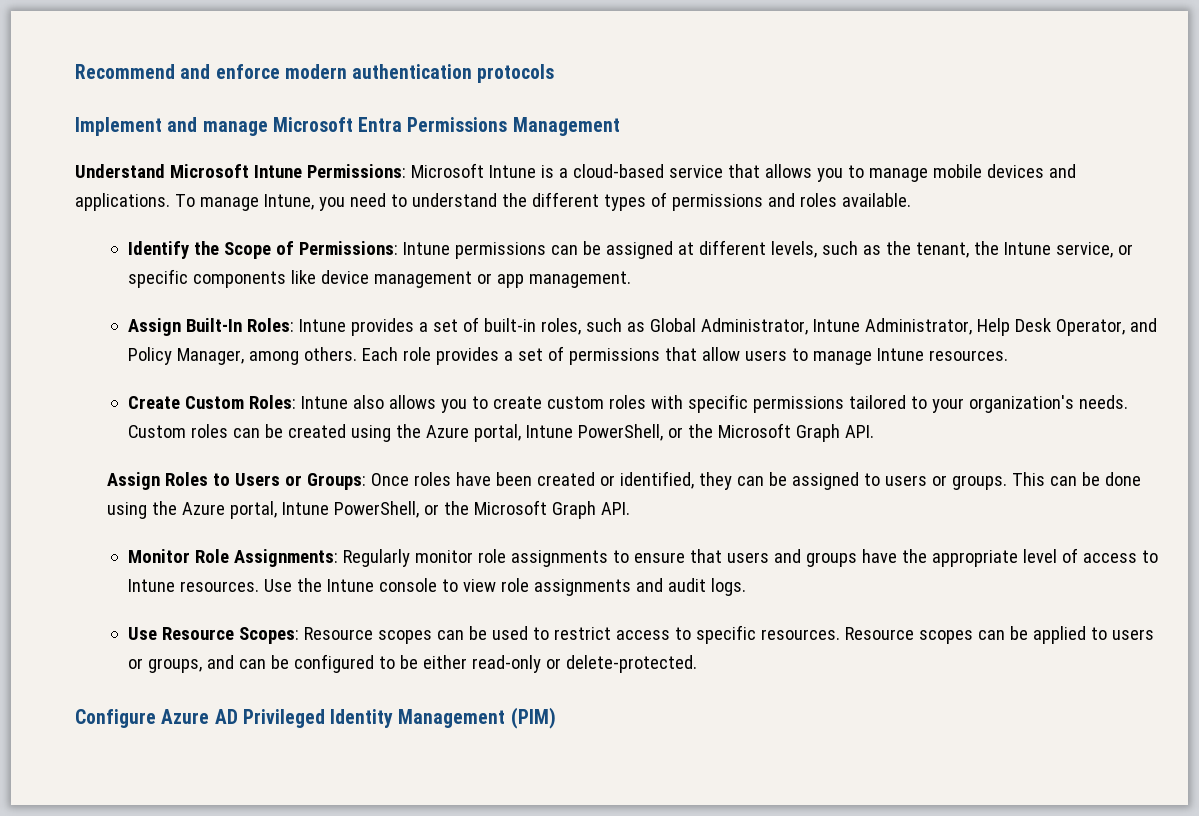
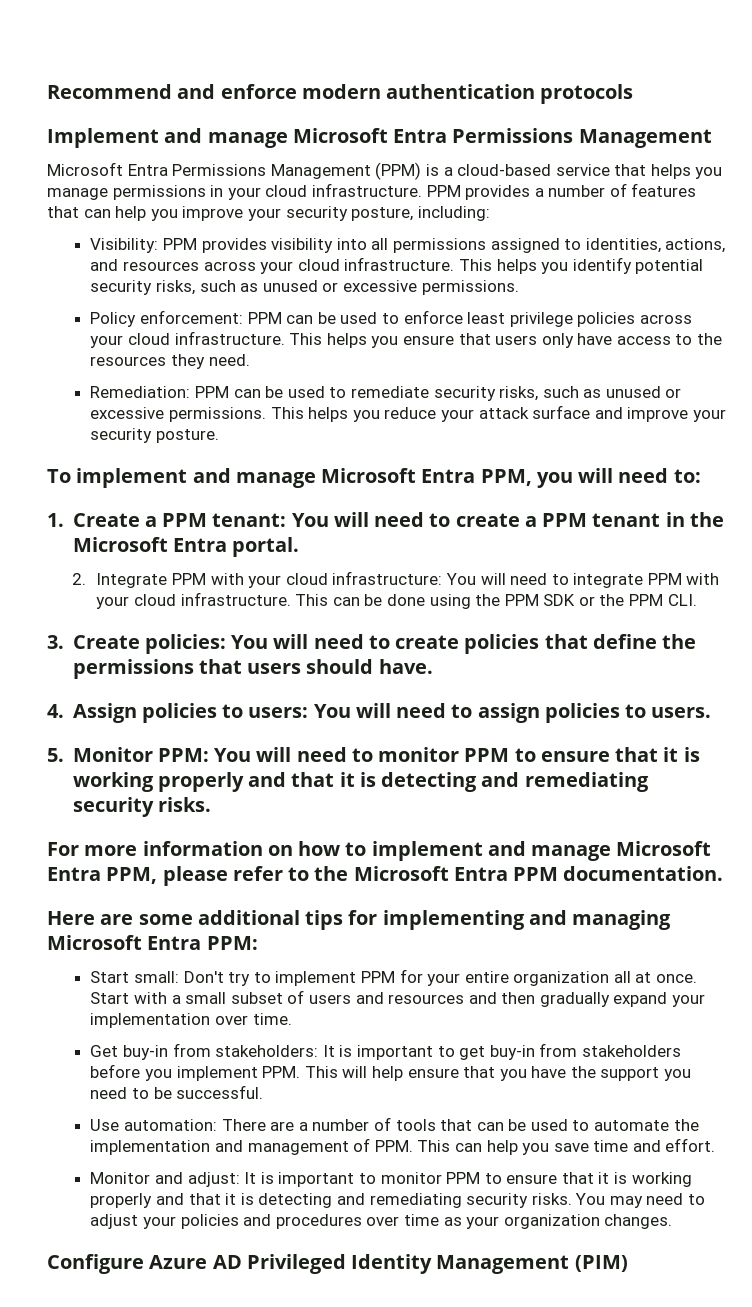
[75,163,536,178] Understand Microsoft Intune Permissions: Microsoft Intune -> [47,162,422,180] Microsoft Entra Permissions Management (PPM)
[764,164,1076,182] [75,192,911,211] [127,240,1133,259] [127,269,631,288] [127,317,1157,336] [127,346,1008,365] [127,394,1128,413] [127,423,874,442] [107,471,1008,490] allows you to manage mobile devices and applications. To manage Intune, you need to understand the different types of permissions and roles available. // Identify the Scope of Permissions: Intune permissions can be assigned at different levels, such as the tenant, the Intune service, or specific components like device management or app management. // Assign Built-In Roles: Intune provides a set of built-in roles, such as Global Administrator, Intune Administrator, Help Desk Operator, and Policy Manager, among others. Each role provides a set of permissions that allow users to manage Intune resources. // Create Custom Roles: Intune also allows you to create custom roles with specific permissions tailored to your organization's needs. Custom roles can be created using the Azure portal, Intune PowerShell, or the Microsoft Graph API. // Assign Roles to Users or Groups: Once roles have been created or identified, they can be assigned to users or groups. -> [650,164,723,179] [47,183,697,200] [47,206,490,221] [90,238,726,253] [90,257,704,274] [90,280,519,295] [90,310,692,327] [90,331,723,348] [90,354,250,369] [90,386,682,401] [90,405,726,422] [90,428,219,443] [47,468,701,488] [47,512,724,527] [72,537,300,557] [71,571,720,588] [96,592,291,609] helps you manage permissions in your cloud infrastructure. PPM provides a number of features that can help you improve your security posture, including: // Visibility: PPM provides visibility into all permissions assigned to identities, actions, and resources across your cloud infrastructure. This helps you identify potential security risks, such as unused or excessive permissions. // Policy enforcement: PPM can be used to enforce least privilege policies across your cloud infrastructure. This helps you ensure that users only have access to the resources they need. // Remediation: PPM can be used to remediate security risks, such as unused or excessive permissions. This helps you reduce your attack surface and improve your security posture. // To implement and manage Microsoft Entra PPM, you will need to: // 1. Create a PPM tenant: You will need to create a PPM tenant in the Microsoft Entra portal. // 2. Integrate PPM with your cloud infrastructure: You will need to integrate PPM with your cloud infrastructure.
[182,500,631,519] [127,548,1158,567] [127,578,746,596] [127,625,1154,644] [127,654,697,673] Azure portal, Intune PowerShell, or the Microsoft Graph API. // Monitor Role Assignments: Regularly monitor role assignments to ensure that users and groups have the appropriate level of access to Intune resources. Use the Intune console to view role assignments and audit logs. // Use Resource Scopes: Resource scopes can be used to restrict access to specific resources. Resource scopes can be applied to users or groups, and can be configured to be either read-only or delete-protected. -> [504,594,697,606] [47,634,697,654] [72,659,433,679] [47,703,712,723] [47,747,700,762] [72,772,649,792] [72,797,211,817] [47,841,712,861] [47,866,724,886] [47,910,672,930] [47,935,258,950] [90,969,698,986] [90,990,706,1007] [90,1013,292,1028] [90,1043,681,1060] [90,1064,692,1081] [90,1085,264,1099] [90,1117,699,1131] [90,1138,716,1155] [90,1172,692,1187] [90,1193,706,1208] [90,1214,673,1229] PPM SDK or the PPM CLI. // 3. Create policies: You will need to create policies that define the permissions that users should have. // 4. Assign policies to users: You will need to assign policies to users. // 5. Monitor PPM: You will need to monitor PPM to ensure that it is working properly and that it is detecting and remediating security risks. // For more information on how to implement and manage Microsoft Entra PPM, please refer to the Microsoft Entra PPM documentation. // Here are some additional tips for implementing and managing Microsoft Entra PPM: // Start small: Don't try to implement PPM for your entire organization all at once. Start with a small subset of users and resources and then gradually expand your implementation over time. // Get buy-in from stakeholders: It is important to get buy-in from stakeholders before you implement PPM. This will help ensure that you have the support you need to be successful. // Use automation: There are a number of tools that can be used to automate the implementation and management of PPM. This can help you save time and effort. // Monitor and adjust: It is important to monitor PPM to ensure that it is working properly and that it is detecting and remediating security risks. You may need to adjust your policies and procedures over time as your organization changes.

